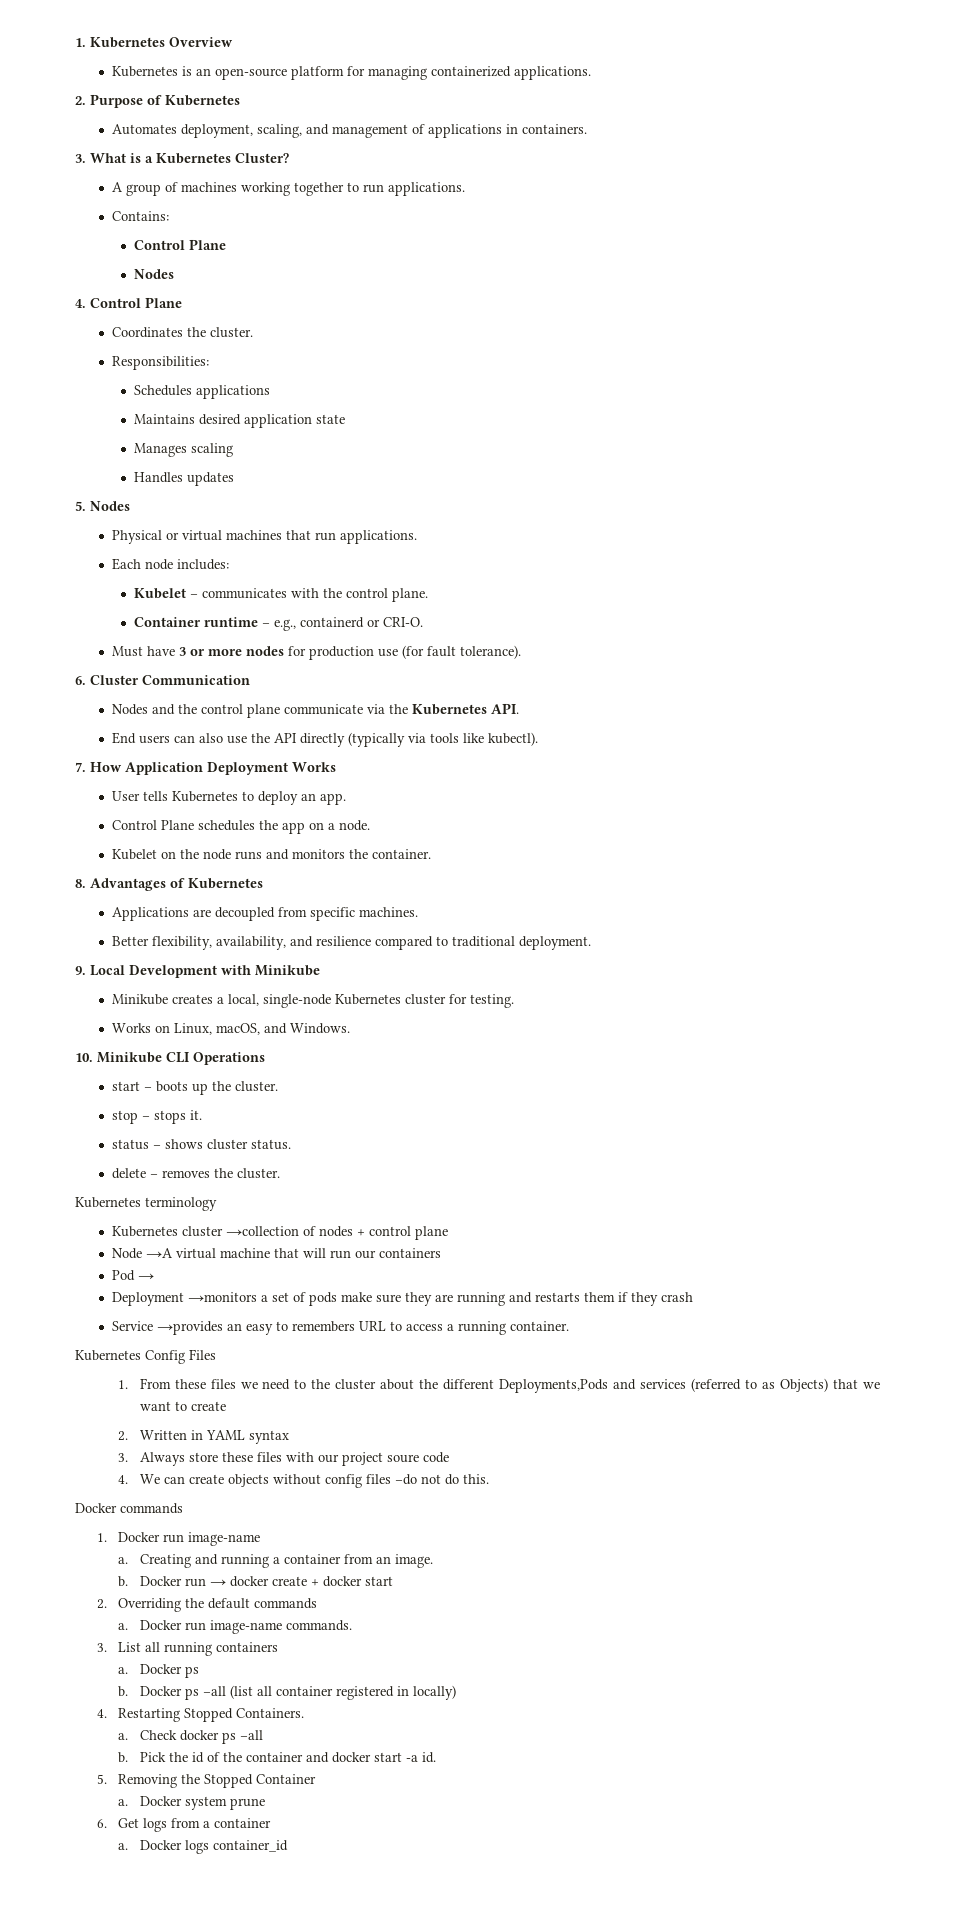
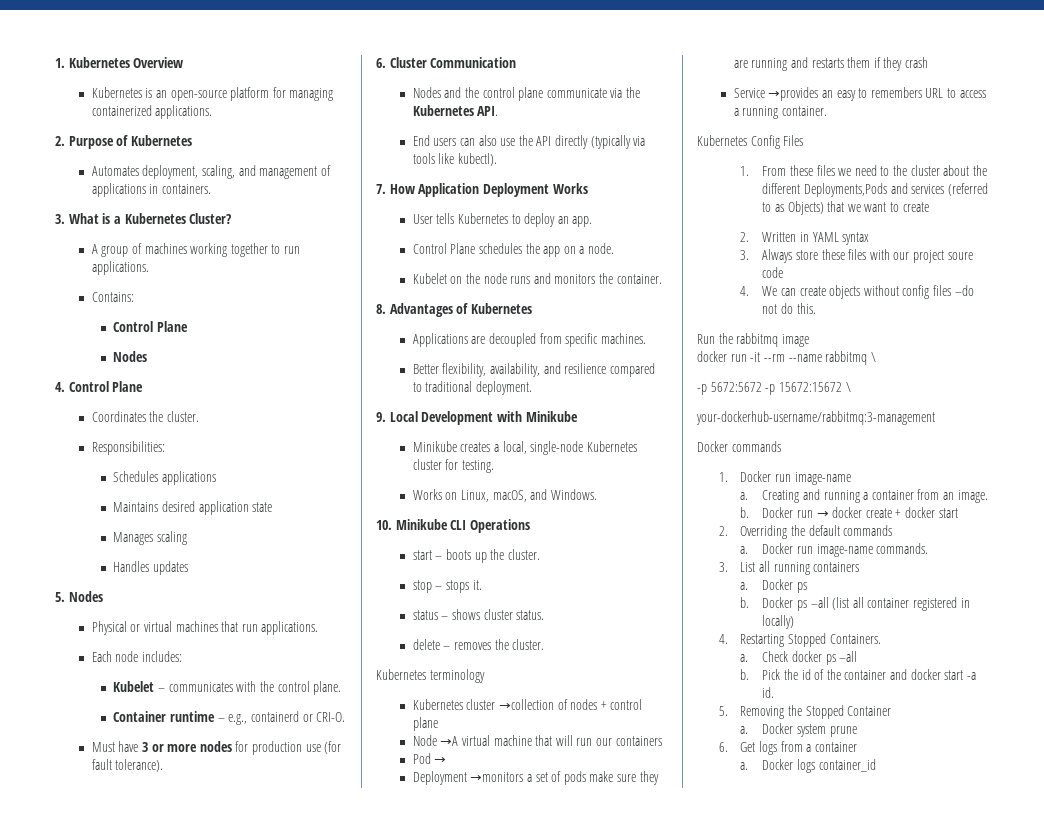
(489, 1479) none -> [697,333,809,347] [697,351,876,365] [697,382,851,395] [696,411,935,425] // Run the rabbitmq image // docker run -it --rm --name rabbitmq \ // -p 5672:5672 -p 15672:15672 \ // your-dockerhub-username/rabbitmq:3-management

